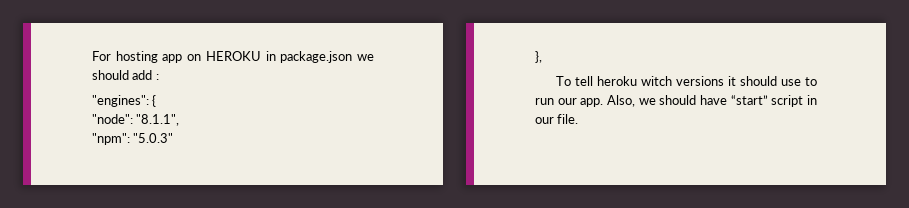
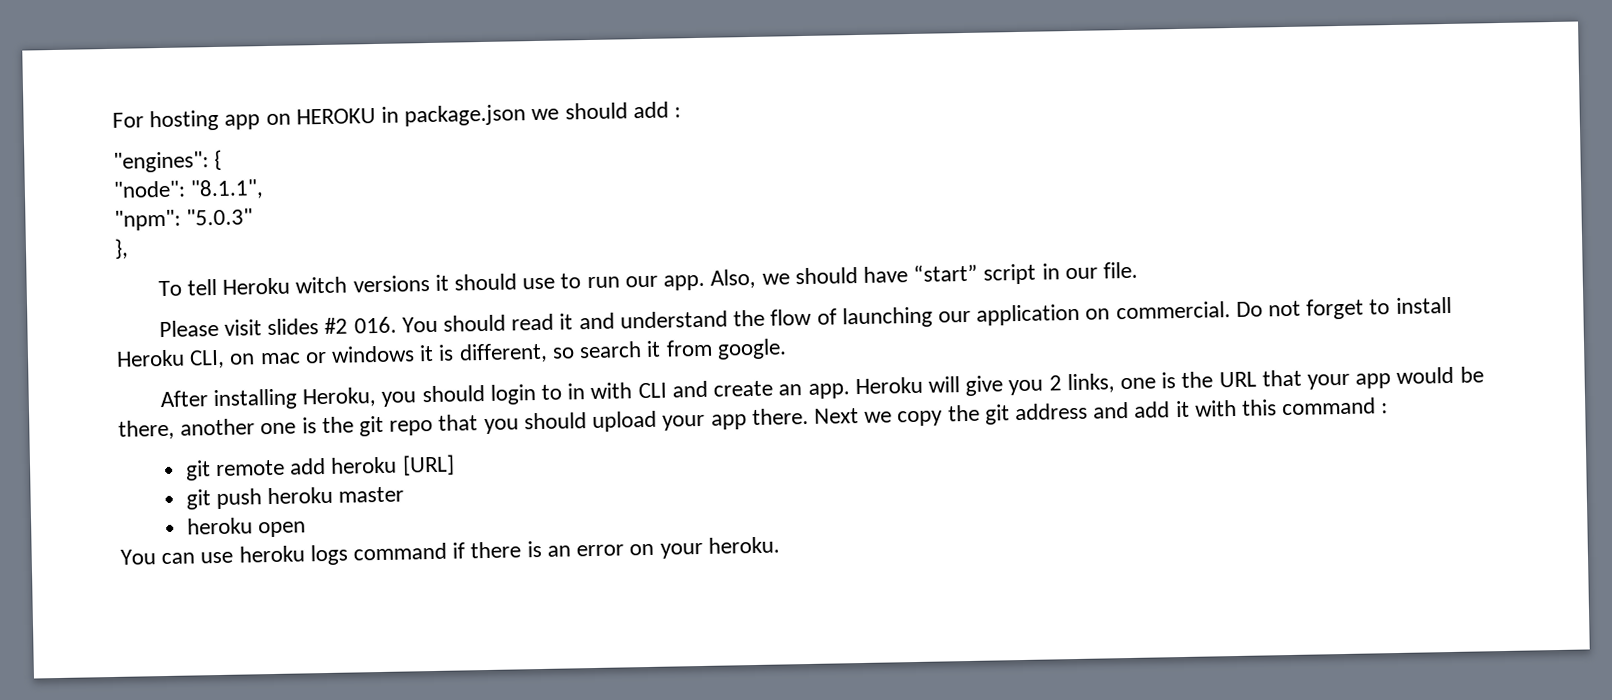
[597,76,638,86] heroku -> [222,277,291,295] Heroku
(579, 119) none -> [158,296,1452,338] [116,338,787,369] [159,366,1484,411] [118,397,1389,440] [184,454,455,481] [185,486,405,510] [186,517,306,538] [120,536,780,566] // Please visit slides #2 016. You should read it and understand the flow of launching our application on commercial. Do not forget to install Heroku CLI, on mac or windows it is different, so search it from google. // After installing Heroku, you should login to in with CLI and create an app. Heroku will give you 2 links, one is the URL that your app would be there, another one is the git repo that you should upload your app there. Next we copy the git address and add it with this command : // git remote add heroku [URL] // git push heroku master // heroku open // You can use heroku logs command if there is an error on your heroku.

